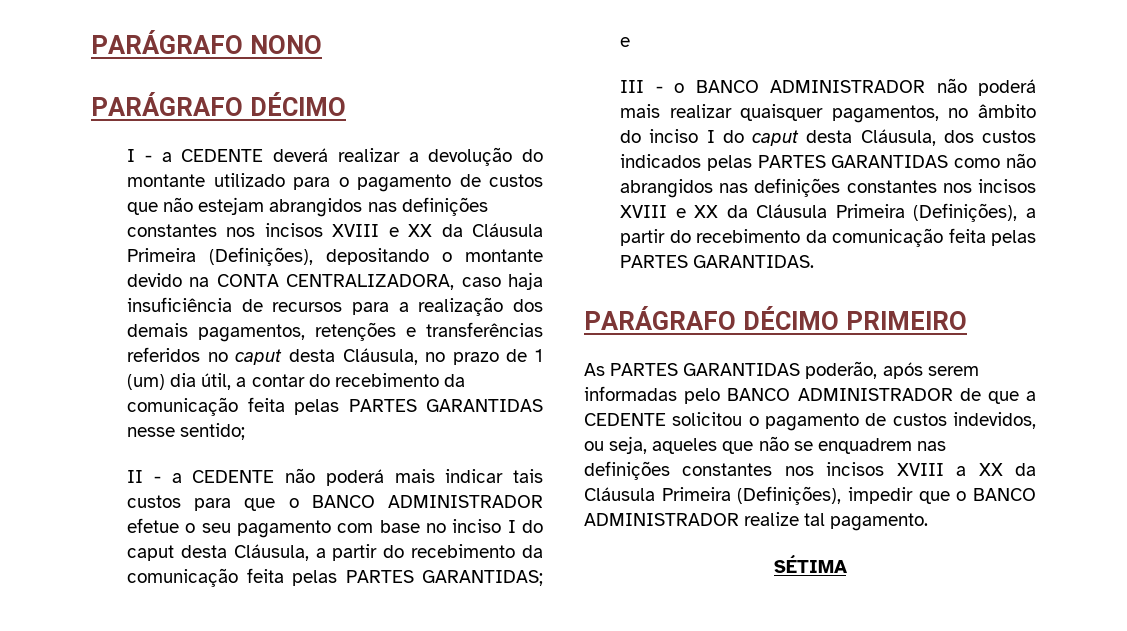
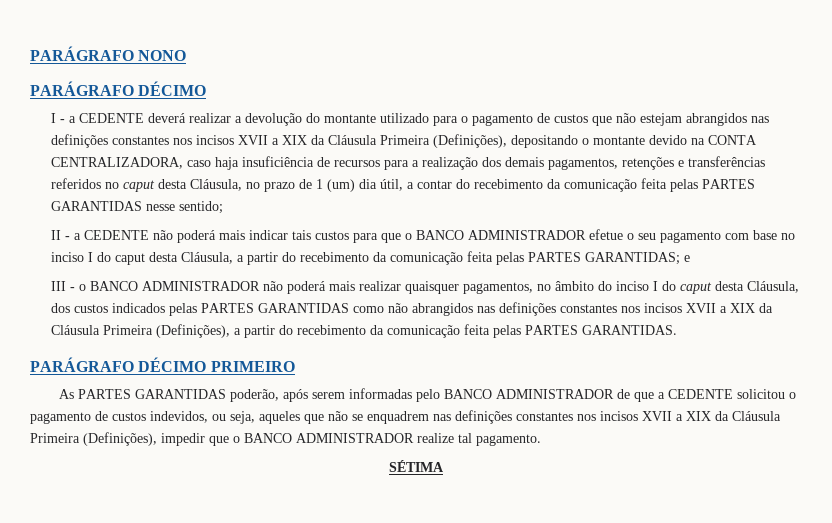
[332,224,433,237] XVIII e XX -> [238,135,308,145] XVII a XIX
[620,205,719,218] XVIII e XX -> [686,303,756,313] XVII a XIX
[896,463,1003,476] XVIII a XX -> [642,411,711,421] XVII a XIX

